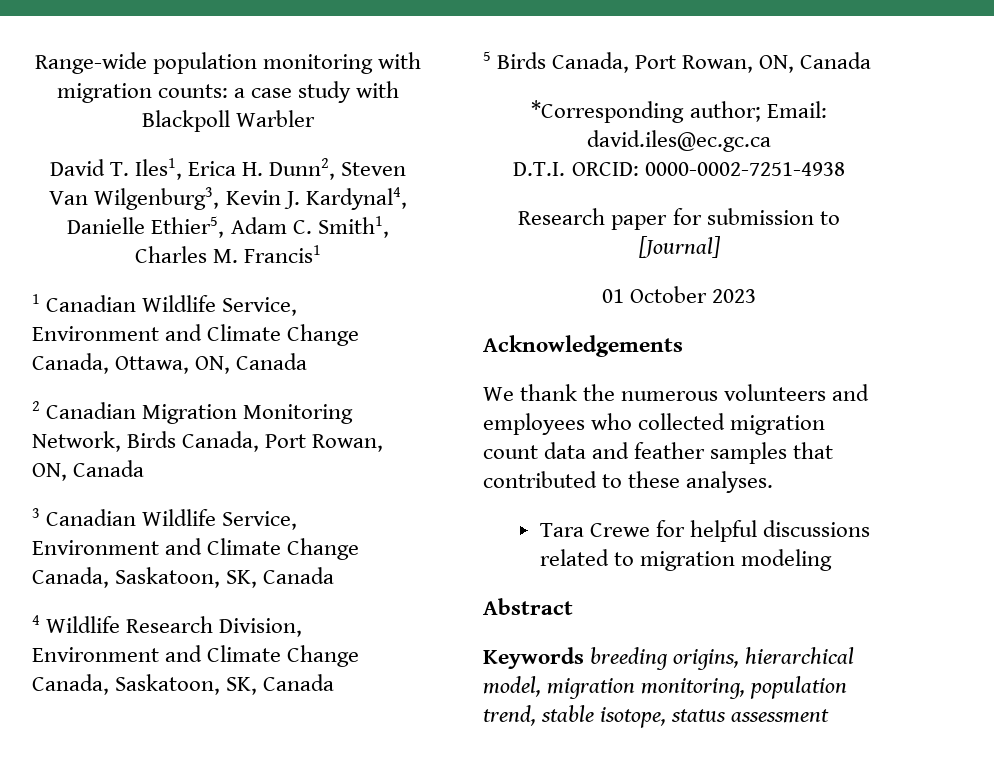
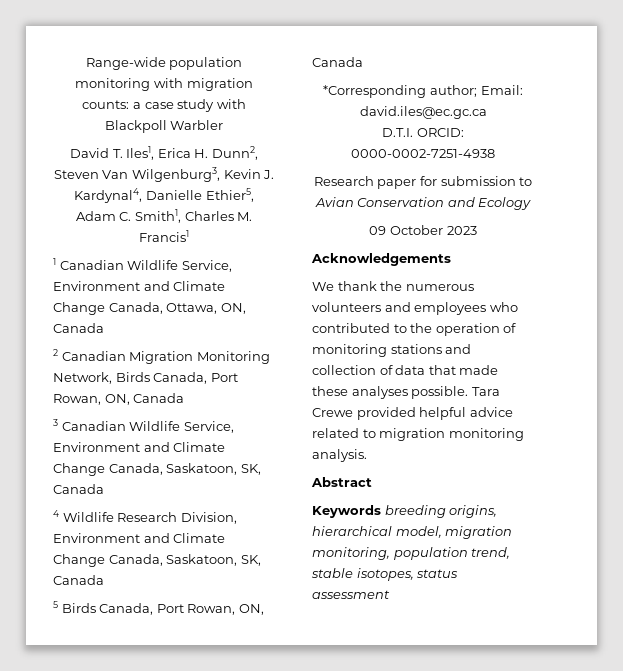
[638,236,721,258] [601,289,624,303] [Journal] // 01 -> [314,197,532,210] [369,226,387,235] Avian Conservation and Ecology // 09
[638,413,826,435] [483,442,834,464] [483,471,774,493] [540,520,871,542] collected migration count data and feather samples that contributed to these analyses. // Tara Crewe for helpful discussions -> [312,323,517,336] [312,344,472,357] [312,365,499,375] [312,386,500,399] [312,407,513,420] contributed to the operation of monitoring stations and collection of data that made these analyses possible. Tara Crewe provided helpful advice
[741,549,833,571] modeling -> [448,428,524,441] [312,449,367,462] monitoring analysis.
[600,707,667,728] isotope, -> [356,568,414,581] isotopes,

